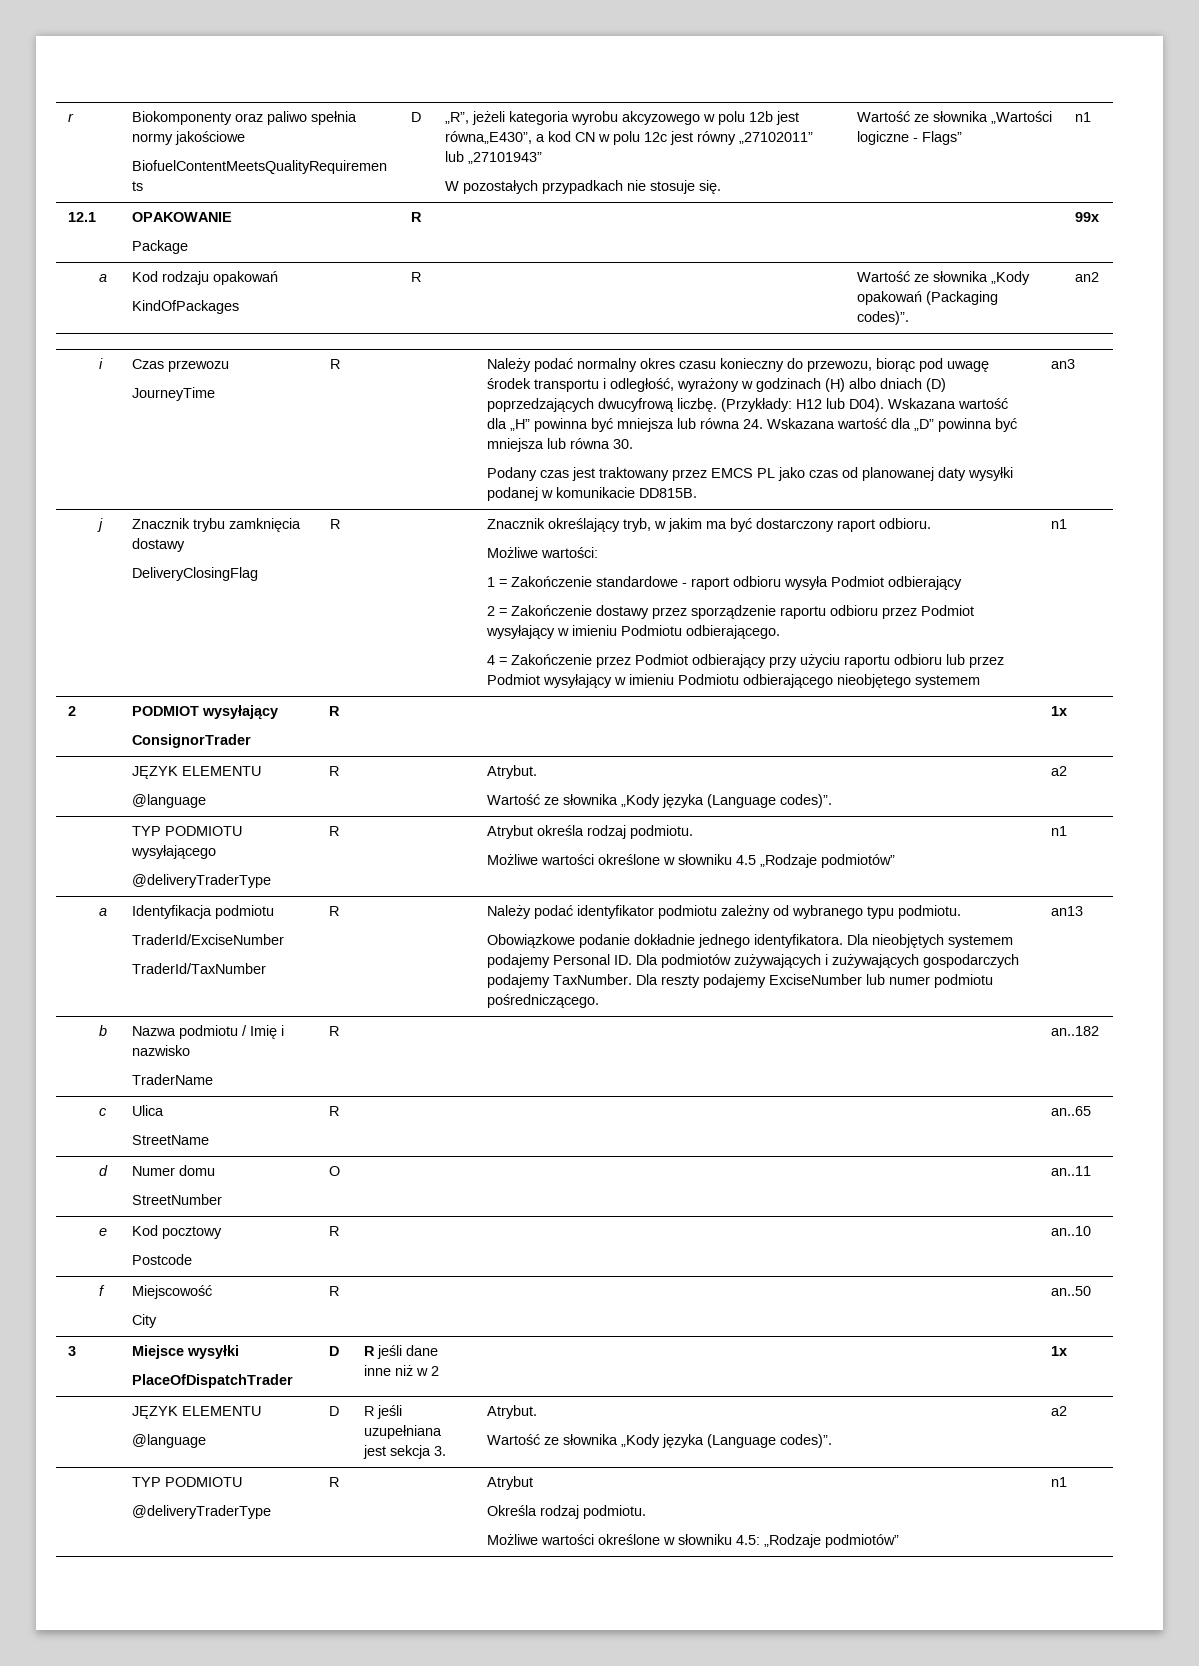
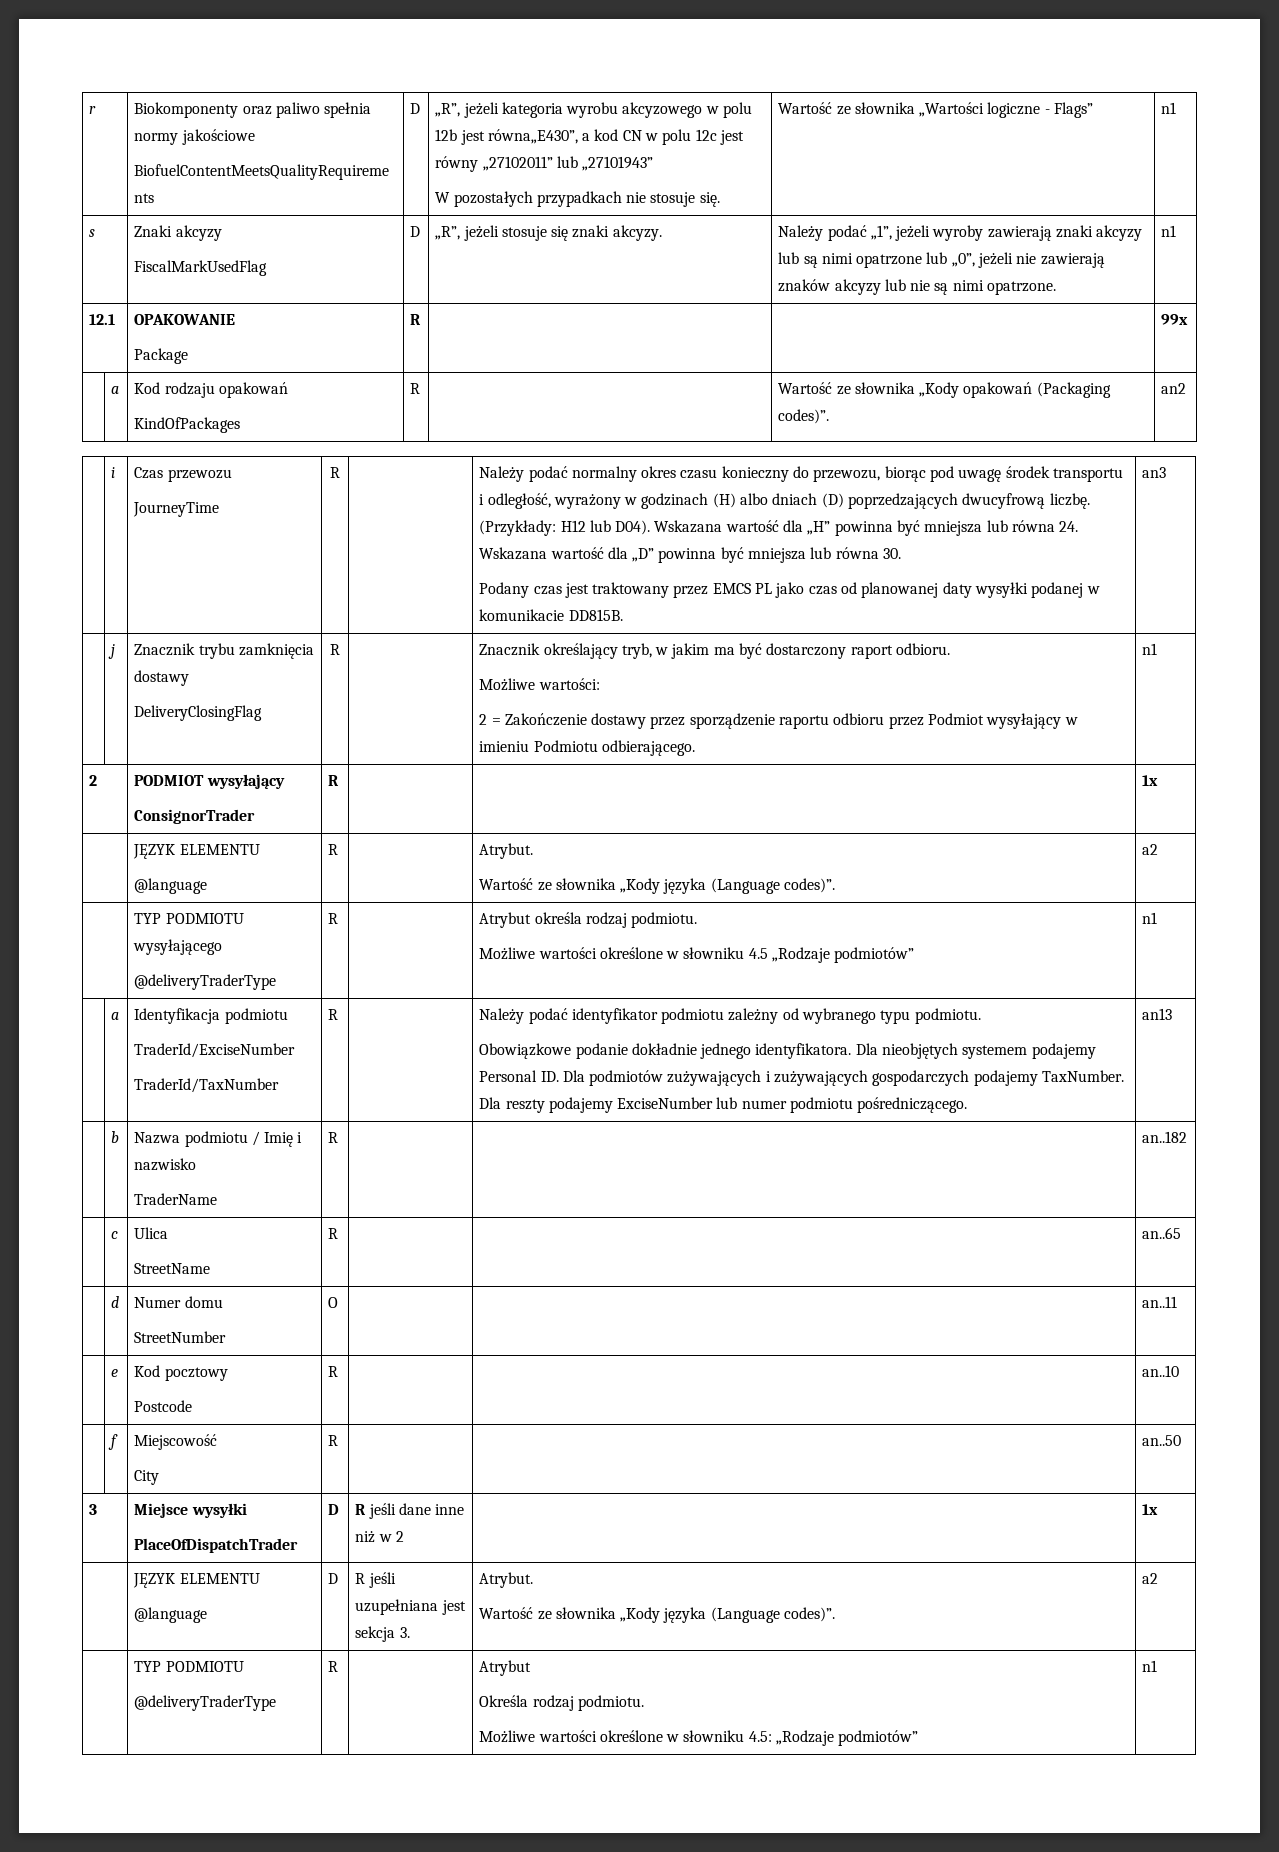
(1091, 117) none -> [89,229,96,237] [134,225,222,241] [134,260,268,276] [410,226,421,237] [435,225,662,241] [778,225,1143,241] [778,252,1105,268] [778,279,1057,295] [1161,225,1177,237] // s | Znaki akcyzy // FiscalMarkUsedFlag | D | „R”, jeżeli stosuje się znaki akcyzy. | Należy podać „1”, jeżeli wyroby zawierają znaki akcyzy lub są nimi opatrzone lub „0”, jeżeli nie zawierają znaków akcyzy lub nie są nimi opatrzone. | n1
[486,576,962,590] // 1 = Zakończenie standardowe - raport odbioru wysyła Podmiot odbierający -> (600, 684) none
[486,654,1004,668] [486,674,980,688] // 4 = Zakończenie przez Podmiot odbierający przy użyciu raportu odbioru lub przez Podmiot wysyłający w imieniu Podmiotu odbierającego nieobjętego systemem -> (695, 748) none

